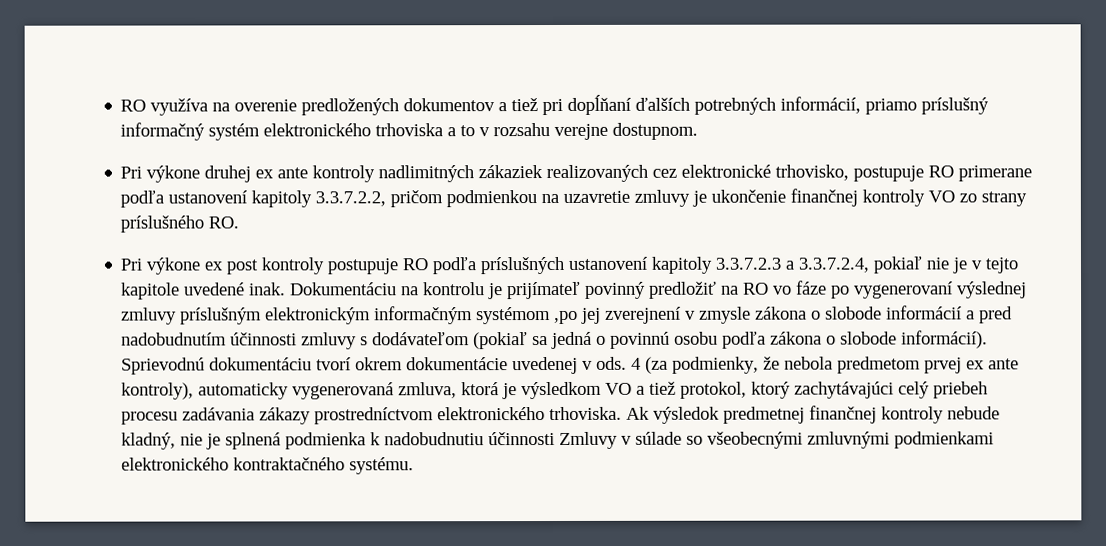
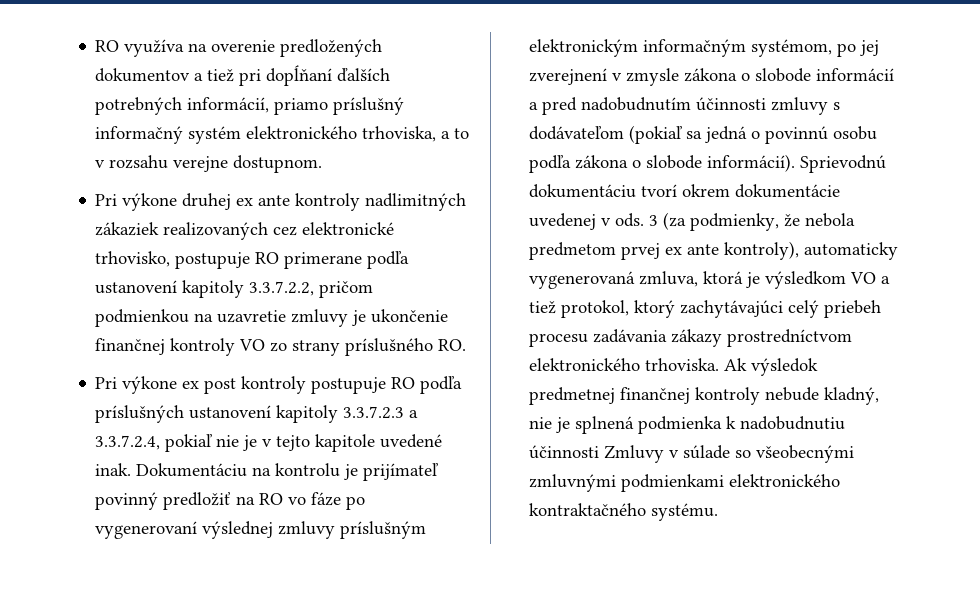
[375,123,444,137] trhoviska -> [362,126,437,142] trhoviska,
[476,307,579,325] systémom ,po -> [751,39,857,57] systémom, po
[631,357,642,370] 4 -> [649,215,659,226] 3

